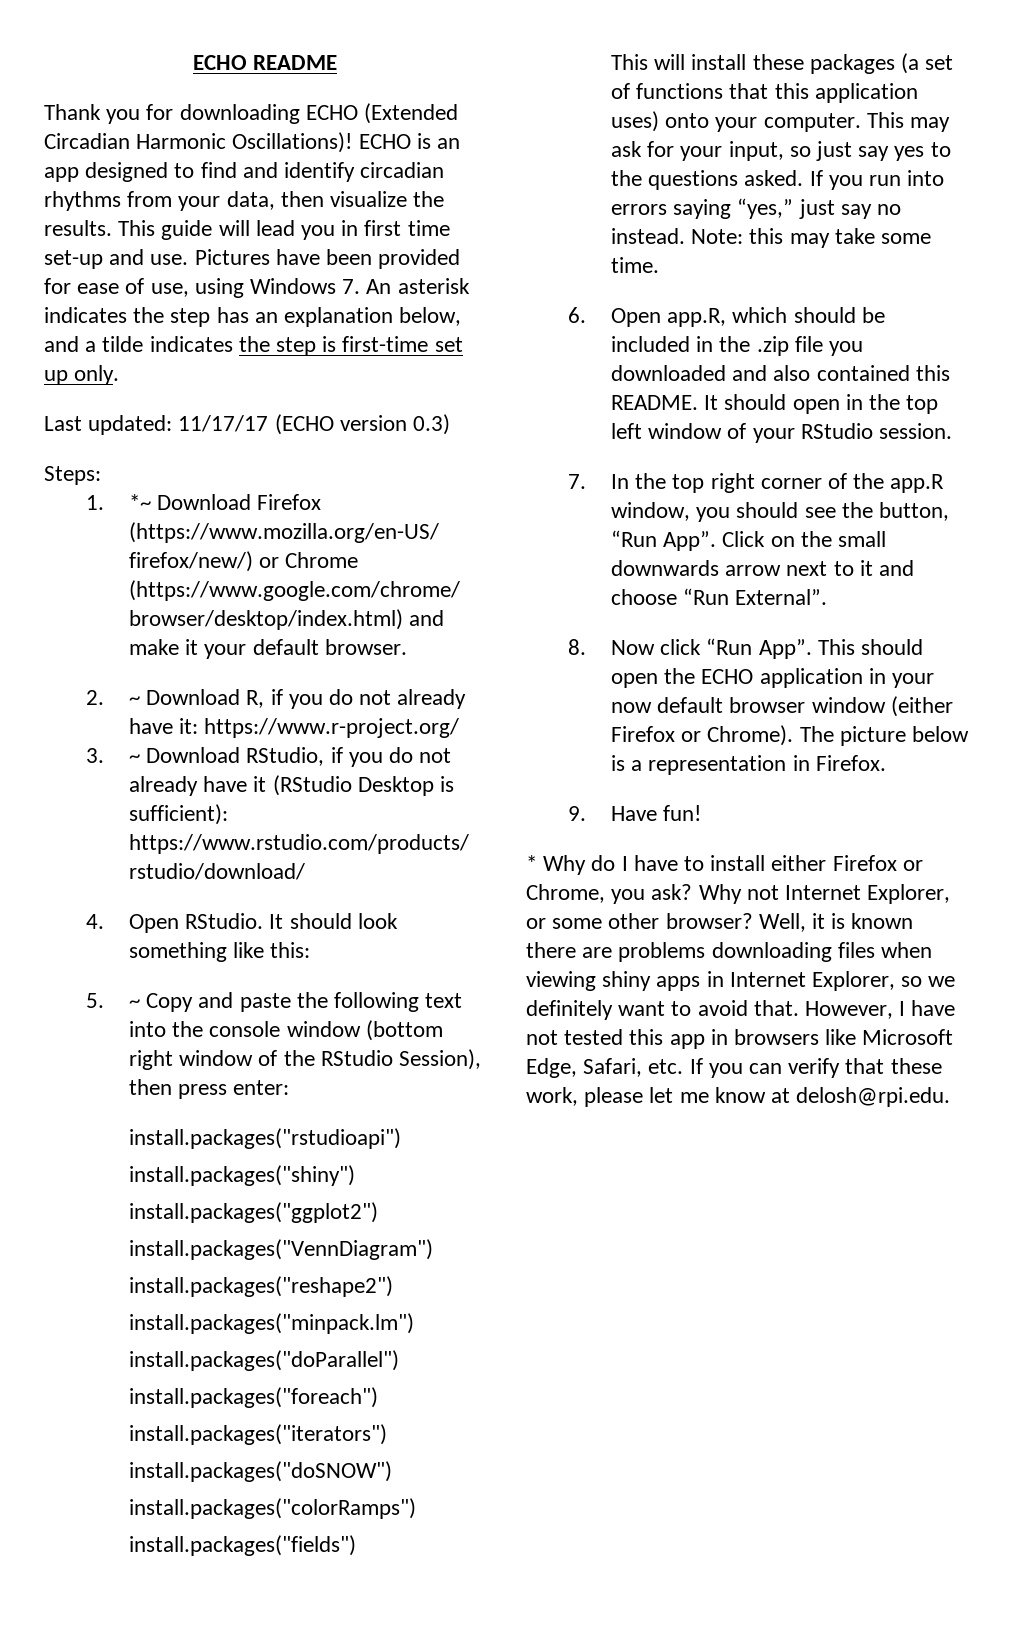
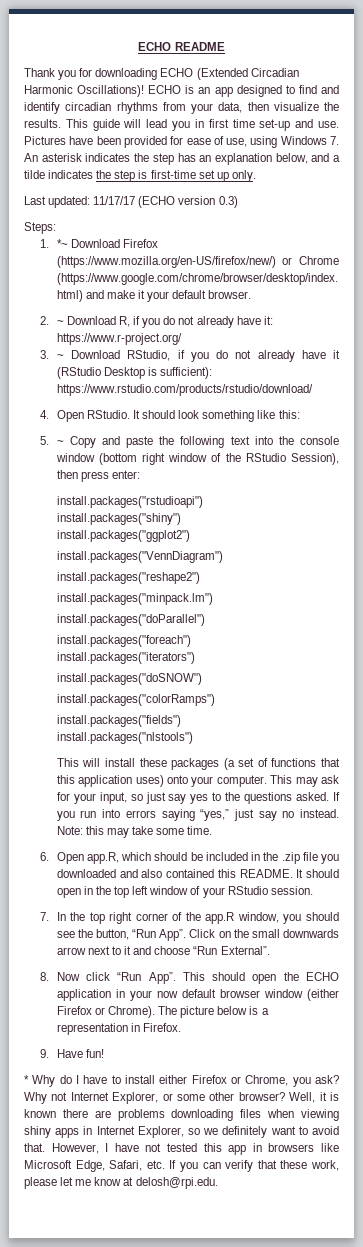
(356, 1545) none -> [56,732,193,744] // install.packages("nlstools")

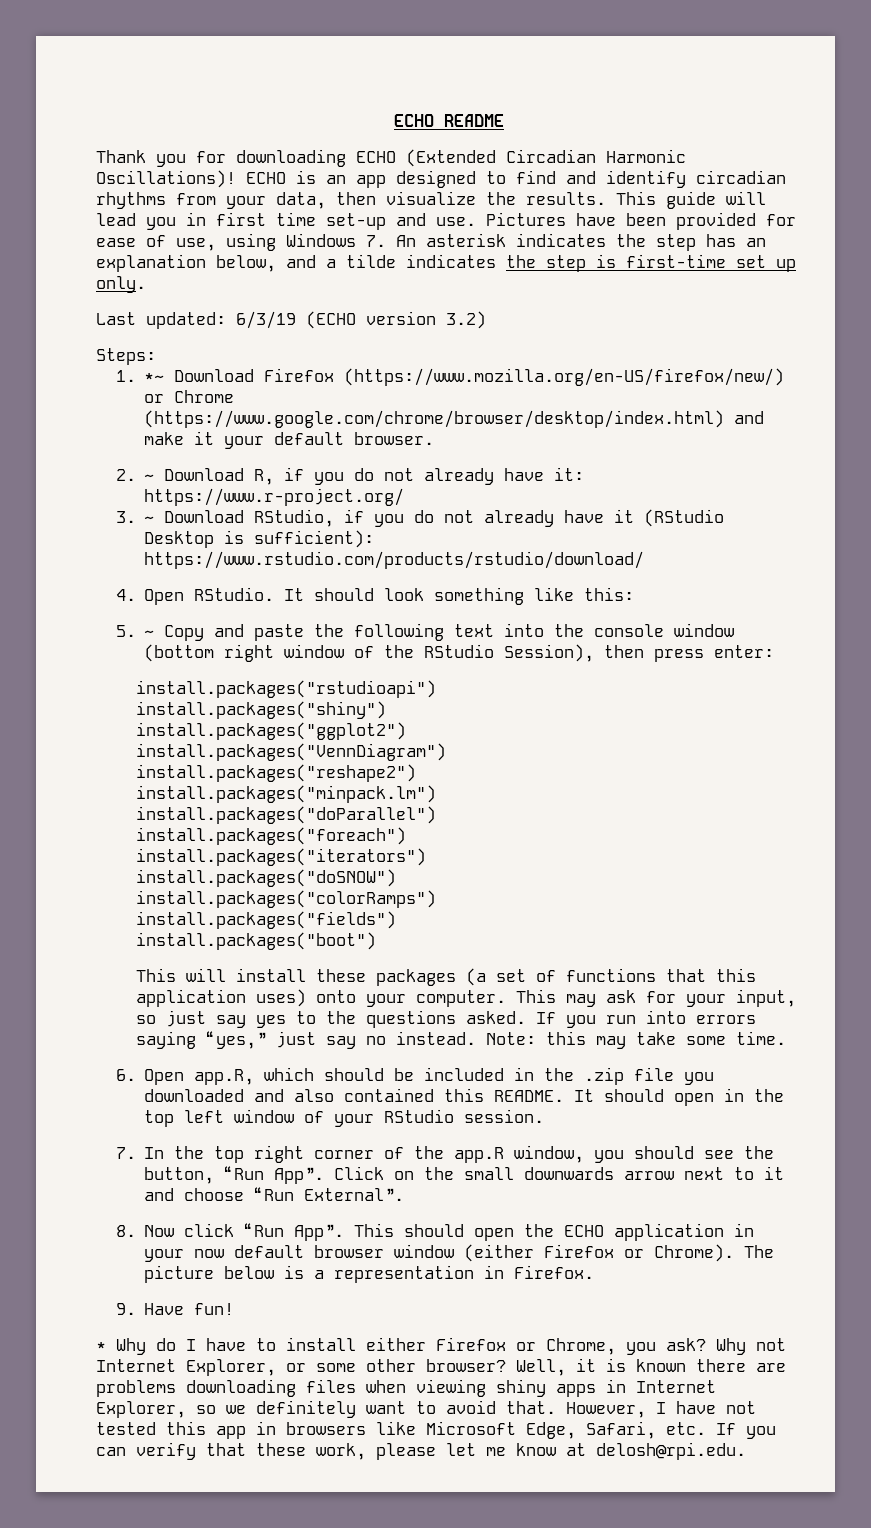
[93,196,136,205] 11/17/17 -> [236,311,296,329] 6/3/19
[218,196,238,208] 0.3) -> [446,311,486,329] 3.2)
[56,732,193,744] install.packages("nlstools") -> [135,932,376,950] install.packages("boot")

